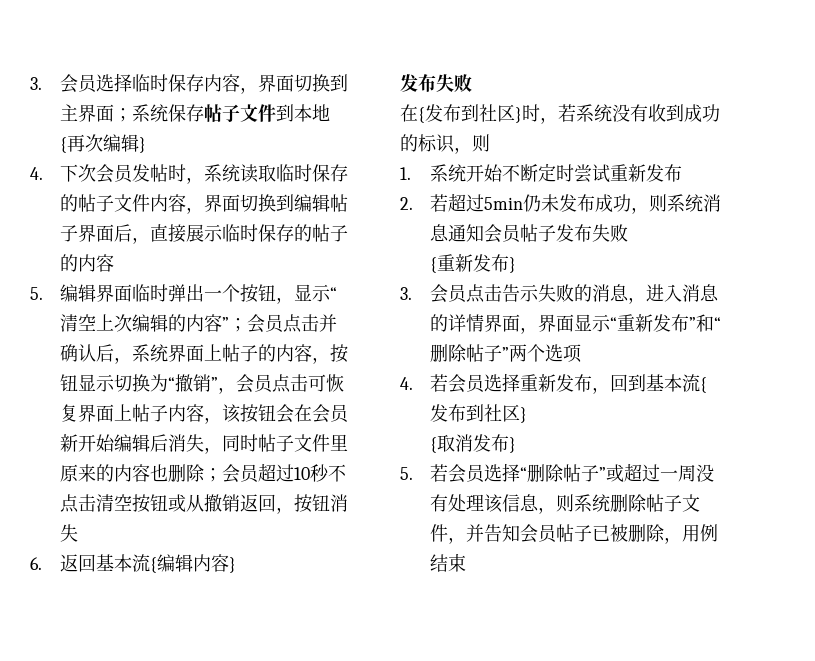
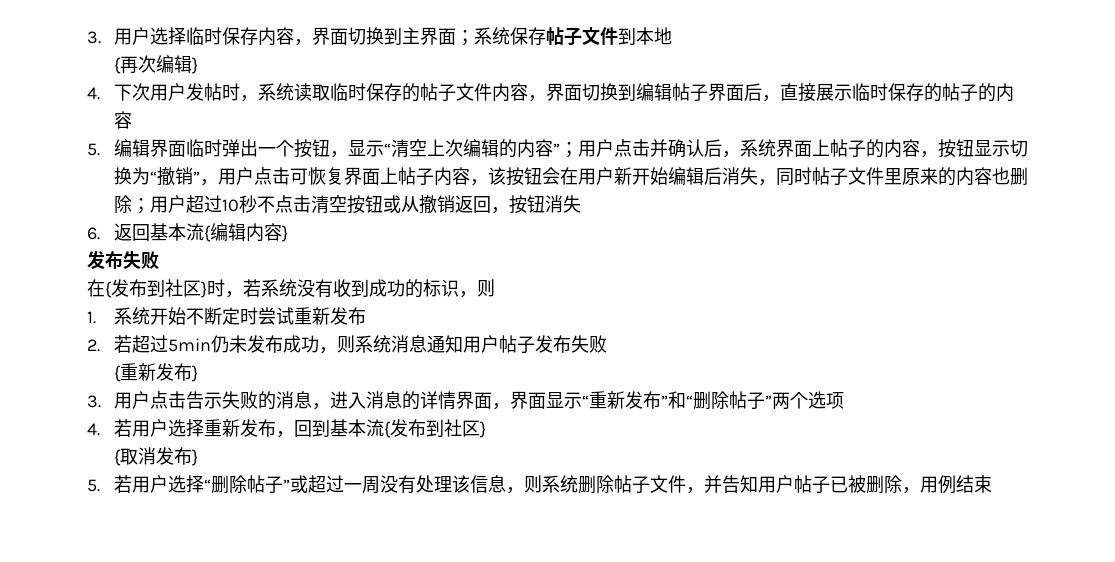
[30,74,99,93] 3.会员 -> [87,27,150,45] 3.用户
[96,164,135,183] 会员 -> [149,83,186,101] 用户
[247,314,286,333] 会员 -> [577,139,614,157] 用户
[236,374,275,393] 会员 -> [217,167,254,185] 用户
[312,404,351,423] 会员 -> [577,167,614,185] 用户
[222,464,261,483] 会员 -> [149,195,186,213] 用户
[484,224,523,243] 会员 -> [462,335,499,353] 用户
[430,284,469,303] 会员 -> [113,391,150,409] 用户
[448,374,487,393] 会员 -> [131,419,168,437] 用户
[448,464,487,483] 会员 -> [131,475,168,493] 用户
[520,524,559,543] 会员 -> [757,475,794,493] 用户

